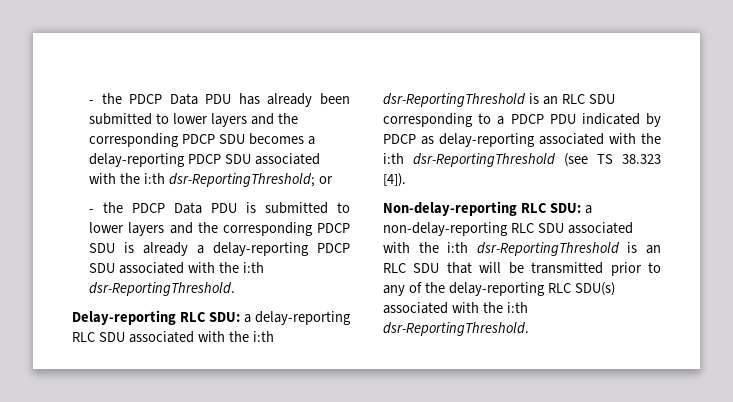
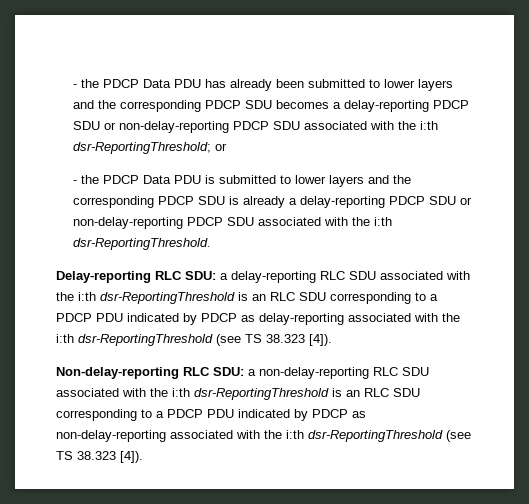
(252, 159) none -> [104,121,301,133] or non-delay-reporting PDCP SDU
(116, 268) none -> [460,197,473,205] [73,217,255,229] or non-delay-reporting PDCP SDU
[446,262,661,276] [383,282,615,296] [383,302,528,314] [383,322,529,336] that will be transmitted prior to any of the delay-reporting RLC SDU(s) associated with the i:th dsr-ReportingThreshold. -> [56,409,366,421] [56,430,471,442] [56,451,143,463] corresponding to a PDCP PDU indicated by PDCP as non-delay-reporting associated with the i:th dsr-ReportingThreshold (see TS 38.323 [4]).

